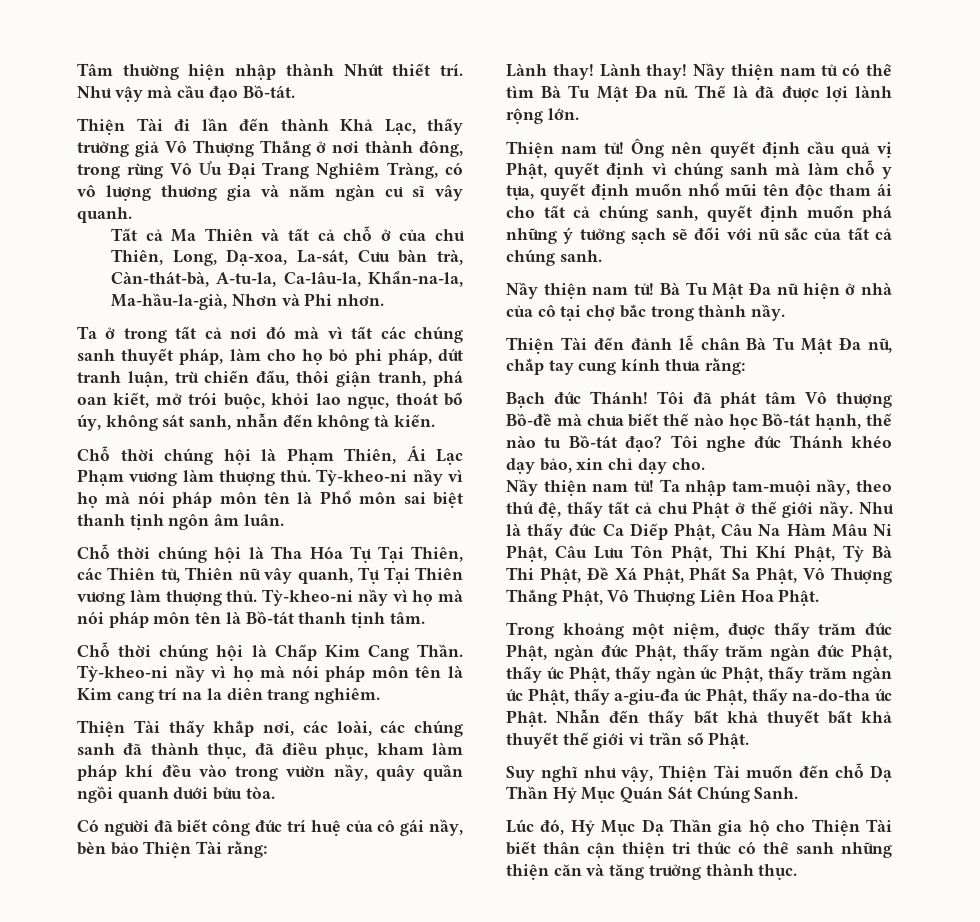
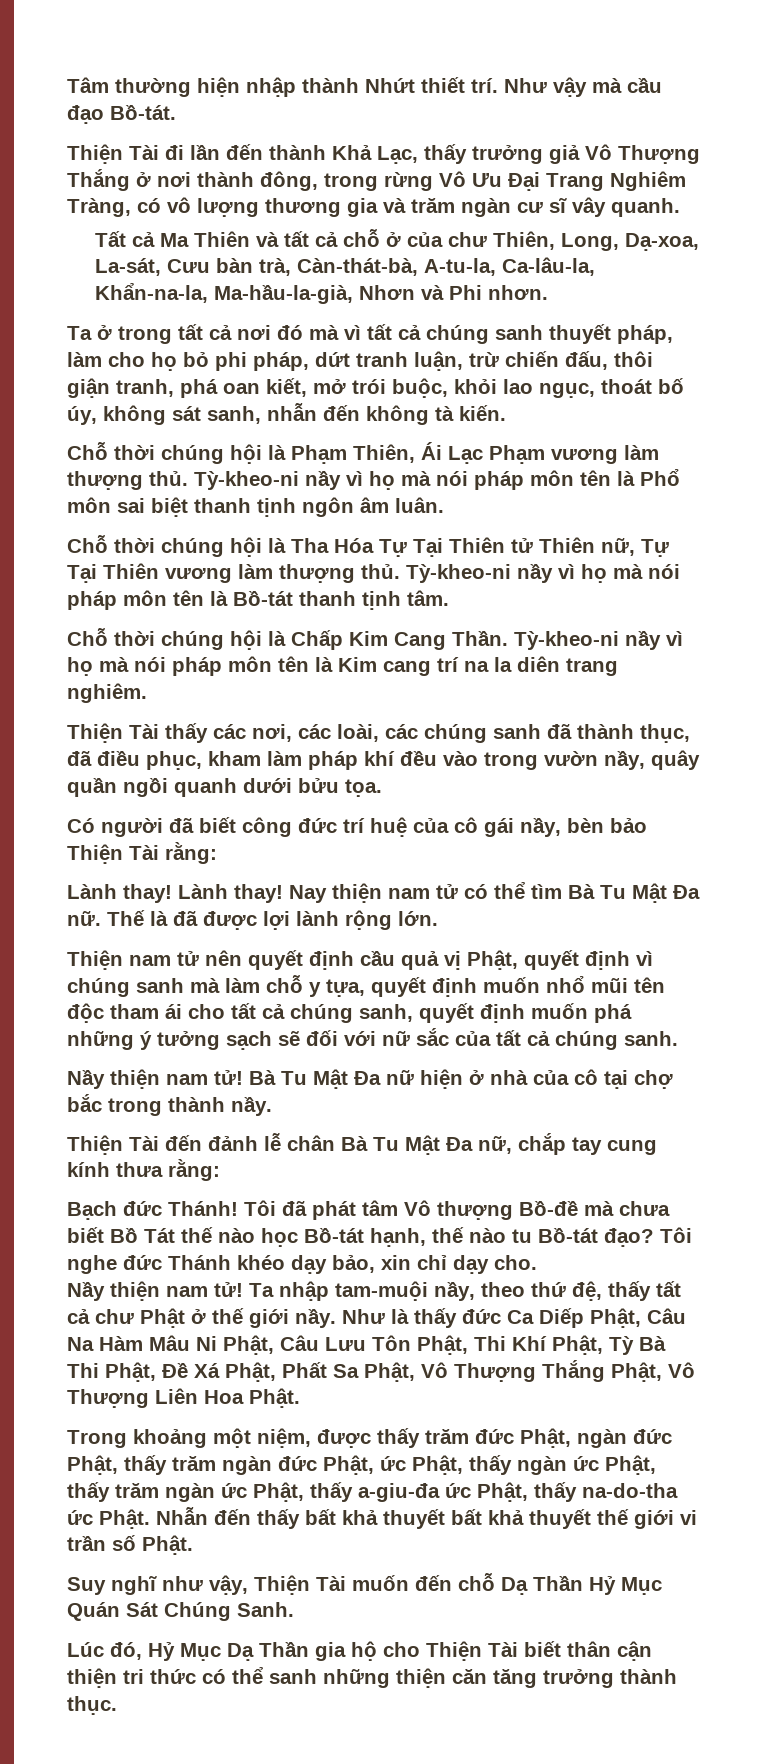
[289,185,325,197] năm -> [411,198,455,213] trăm
[380,326,406,339] các -> [398,325,421,340] cả
[411,546,463,562] [77,567,353,584] Thiên, các Thiên tử, Thiên nữ vây quanh, -> [449,537,635,556] Thiên tử Thiên nữ,
[213,720,255,737] khắp -> [213,724,246,739] các
[245,786,275,799] tòa. -> [345,779,382,797] tọa.
[693,63,726,80] Nầy -> [289,885,327,903] Nay
[604,138,665,158] tử! Ông -> [177,951,199,966] tử
(659, 420) none -> [110,1228,175,1243] Bồ Tát
[506,666,542,683] thấy -> (374, 1465) none
[586,863,605,876] và -> (487, 1676) none

